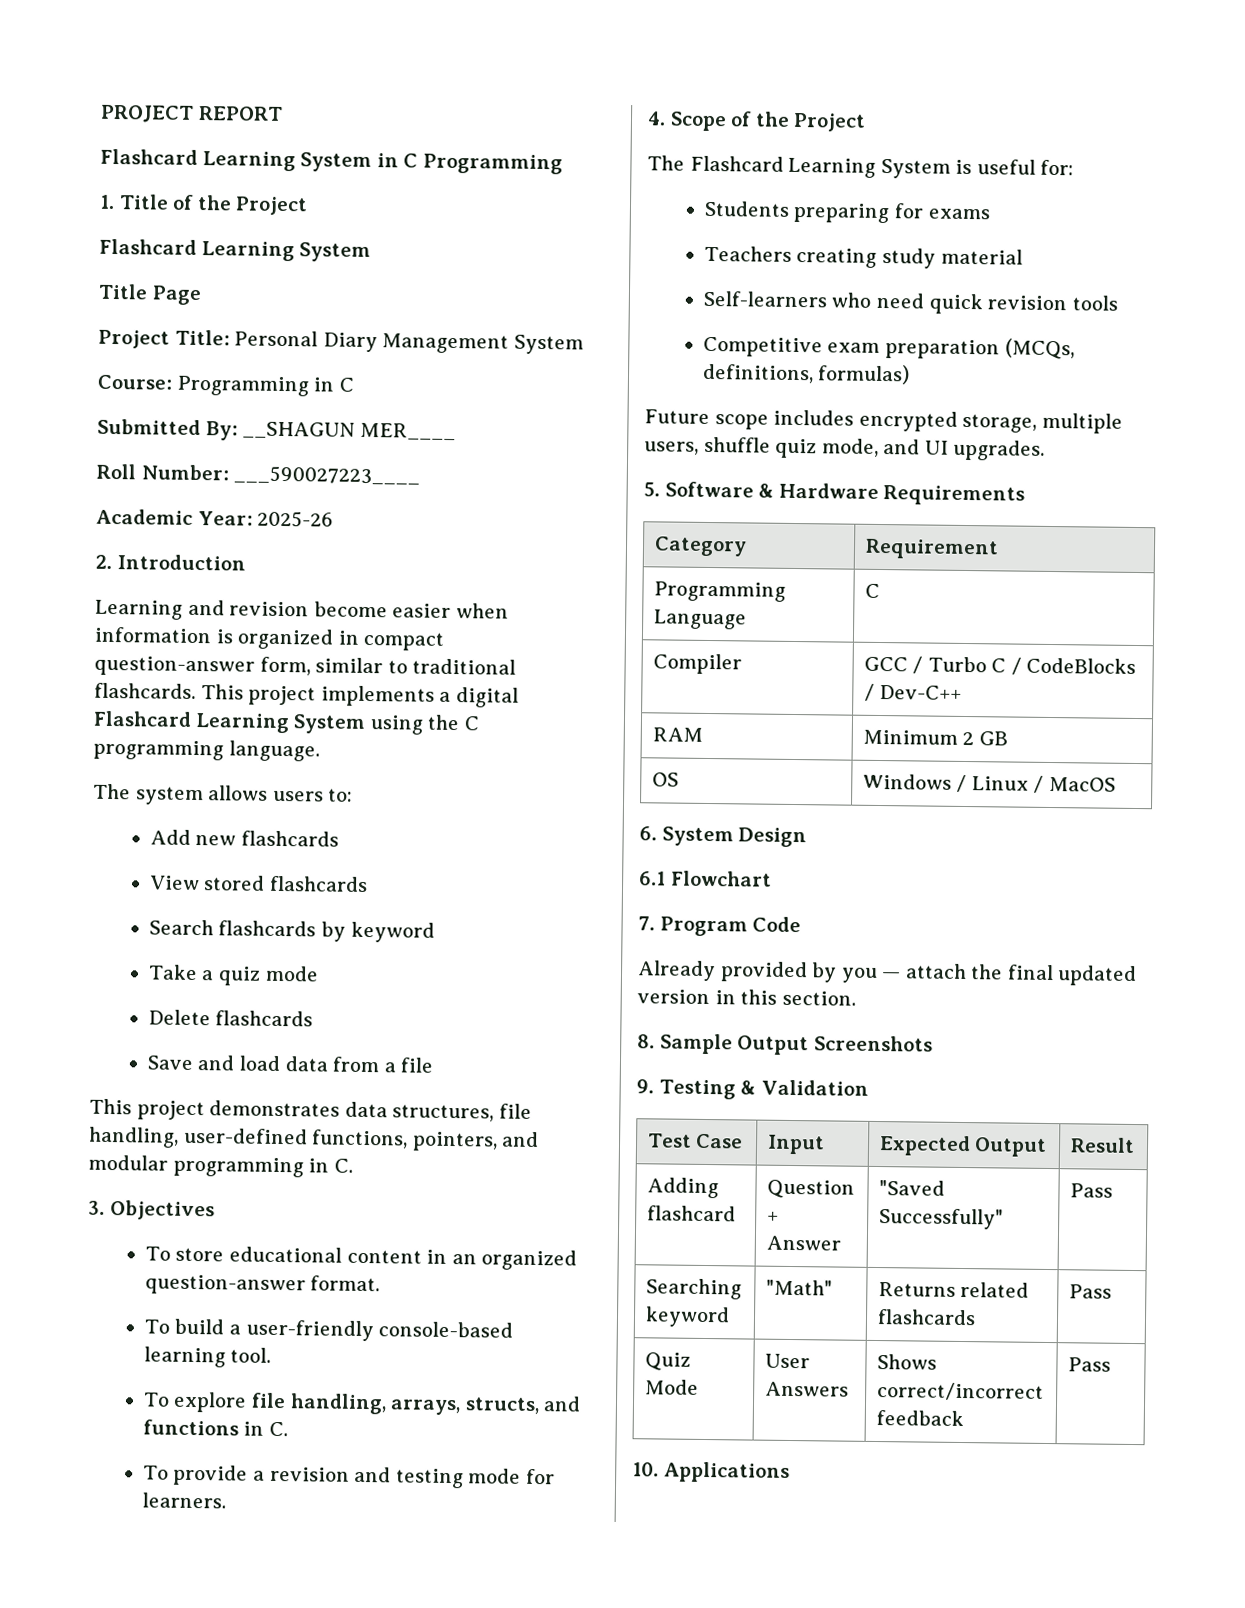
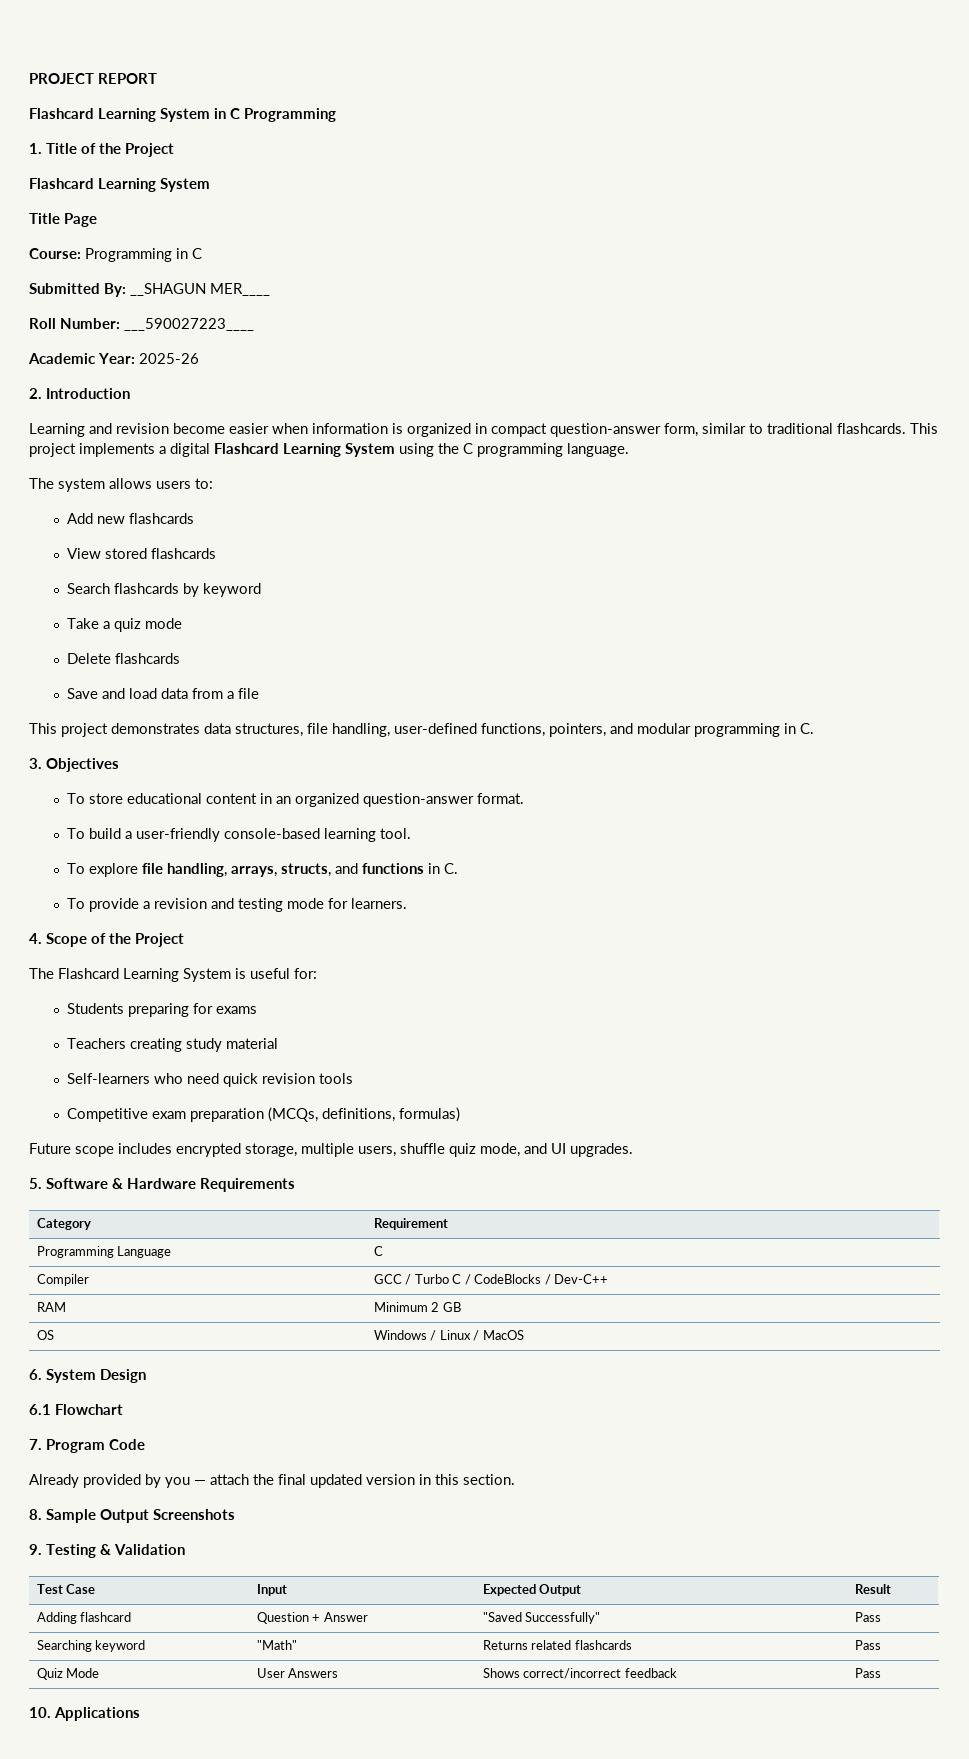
[98,329,584,355] // Project Title: Personal Diary Management System -> (97, 220) none

